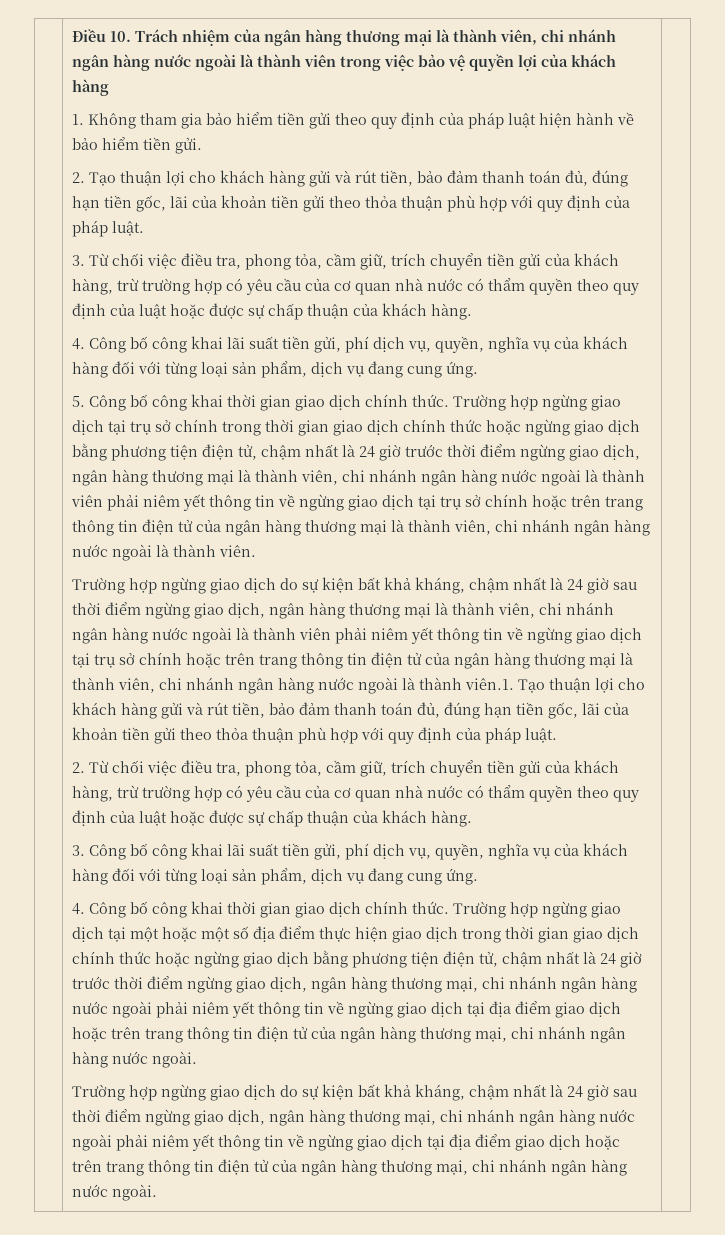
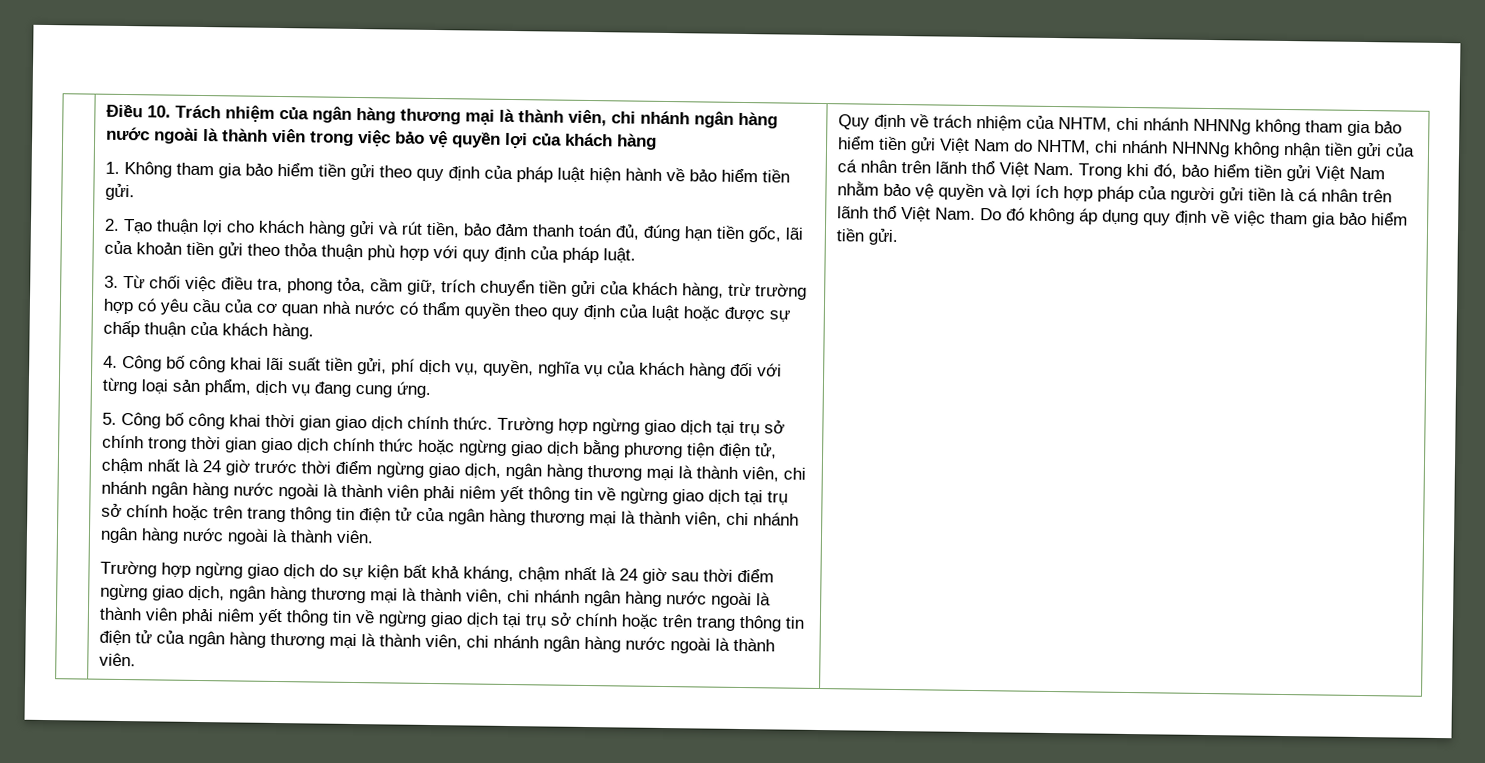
[465,678,646,693] [72,702,630,719] [72,727,558,744] [72,759,620,777] [72,784,640,802] [72,810,473,827] [72,843,629,860] [72,867,479,885] [72,901,622,918] [72,925,640,943] [72,950,643,968] [72,975,638,993] [72,1000,622,1018] [72,1026,627,1043] [72,1051,198,1068] [72,1084,638,1101] [72,1108,636,1126] [72,1133,621,1151] [72,1159,628,1176] [72,1184,158,1201] viên.1. Tạo thuận lợi cho khách hàng gửi và rút tiền, bảo đảm thanh toán đủ, đúng hạn tiền gốc, lãi của khoản tiền gửi theo thỏa thuận phù hợp với quy định của pháp luật. // 2. Từ chối việc điều tra, phong tỏa, cầm giữ, trích chuyển tiền gửi của khách hàng, trừ trường hợp có yêu cầu của cơ quan nhà nước có thẩm quyền theo quy định của luật hoặc được sự chấp thuận của khách hàng. // 3. Công bố công khai lãi suất tiền gửi, phí dịch vụ, quyền, nghĩa vụ của khách hàng đối với từng loại sản phẩm, dịch vụ đang cung ứng. // 4. Công bố công khai thời gian giao dịch chính thức. Trường hợp ngừng giao dịch tại một hoặc một số địa điểm thực hiện giao dịch trong thời gian giao dịch chính thức hoặc ngừng giao dịch bằng phương tiện điện tử, chậm nhất là 24 giờ trước thời điểm ngừng giao dịch, ngân hàng thương mại, chi nhánh ngân hàng nước ngoài phải niêm yết thông tin về ngừng giao dịch tại địa điểm giao dịch hoặc trên trang thông tin điện tử của ngân hàng thương mại, chi nhánh ngân hàng nước ngoài. // Trường hợp ngừng giao dịch do sự kiện bất khả kháng, chậm nhất là 24 giờ sau thời điểm ngừng giao dịch, ngân hàng thương mại, chi nhánh ngân hàng nước ngoài phải niêm yết thông tin về ngừng giao dịch tại địa điểm giao dịch hoặc trên trang thông tin điện tử của ngân hàng thương mại, chi nhánh ngân hàng nước ngoài. | -> [98,652,136,667] [837,114,1402,137] [837,136,1415,160] [836,159,1385,182] [836,181,1392,204] [836,205,1408,228] [835,228,898,245] viên. | Quy định về trách nhiệm của NHTM, chi nhánh NHNNg không tham gia bảo hiểm tiền gửi Việt Nam do NHTM, chi nhánh NHNNg không nhận tiền gửi của cá nhân trên lãnh thổ Việt Nam. Trong khi đó, bảo hiểm tiền gửi Việt Nam nhằm bảo vệ quyền và lợi ích hợp pháp của người gửi tiền là cá nhân trên lãnh thổ Việt Nam. Do đó không áp dụng quy định về việc tham gia bảo hiểm tiền gửi.

